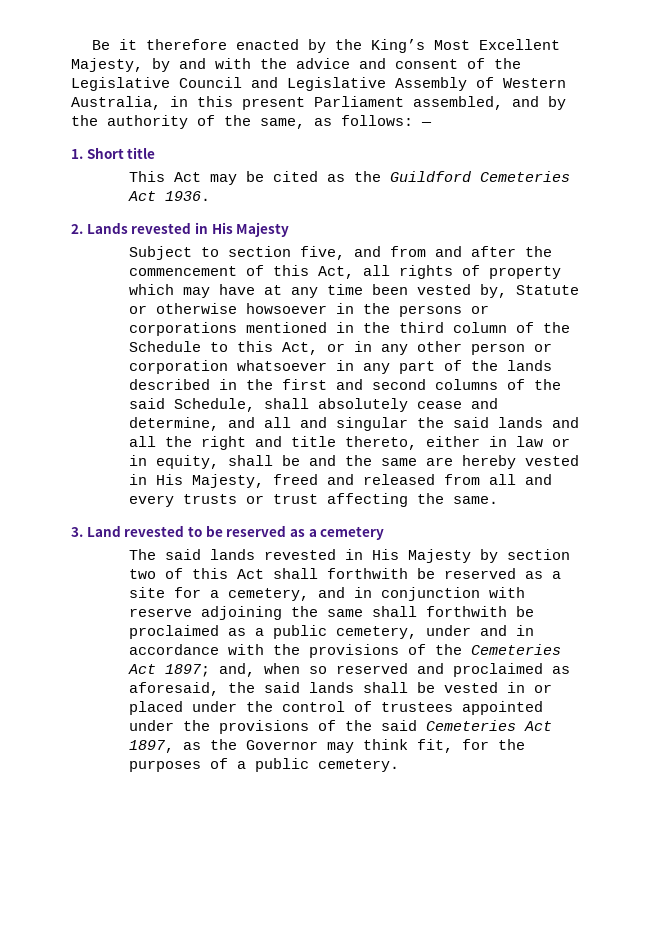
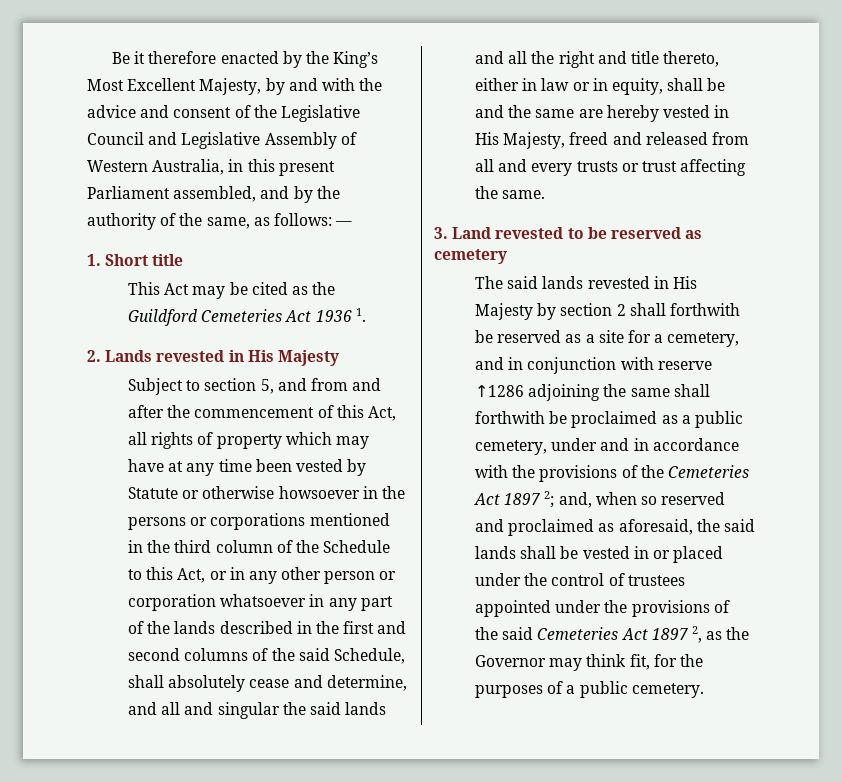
[164,191,210,201] 1936. -> [315,308,366,322] 1936 1.
[299,246,345,260] five, -> [260,379,274,394] 5,
[479,284,507,298] by, -> [347,459,367,476] by
[308,529,317,537] a -> (703, 234) none
[128,568,264,579] two of this Act -> [616,304,626,316] 2
(192, 612) none -> [474,385,524,397] ↑1286
[164,664,210,677] 1897; -> [504,491,555,508] 1897 2;
[128,740,174,753] 1897, -> [651,626,702,643] 1897 2,

